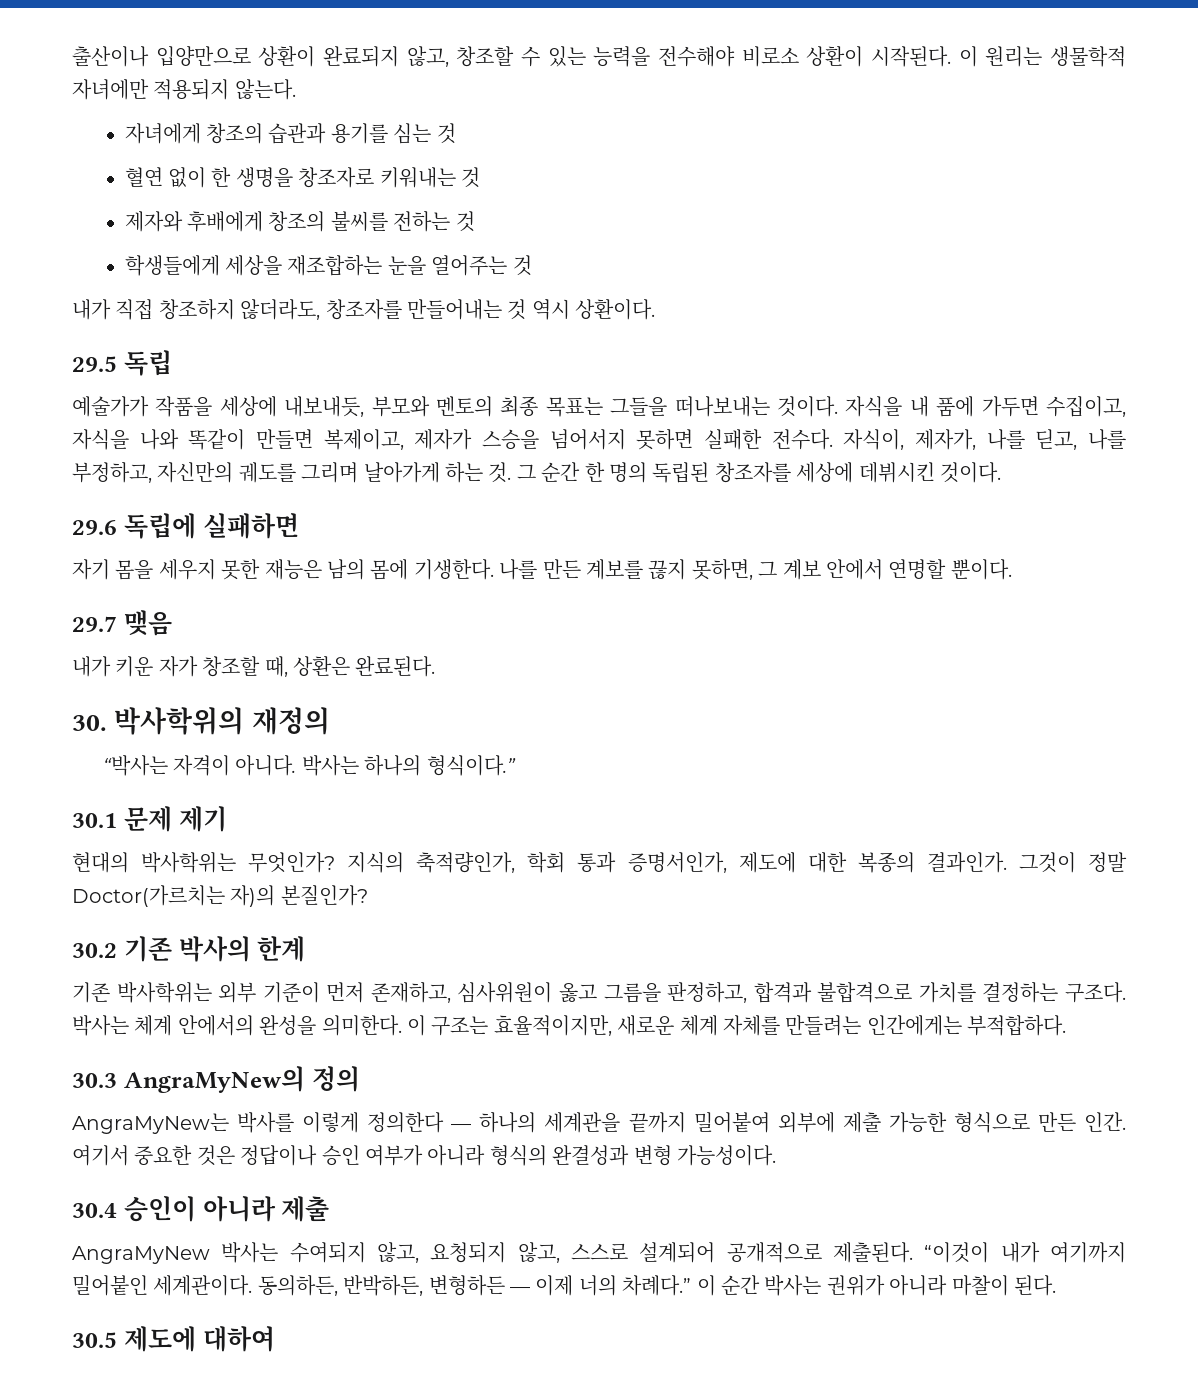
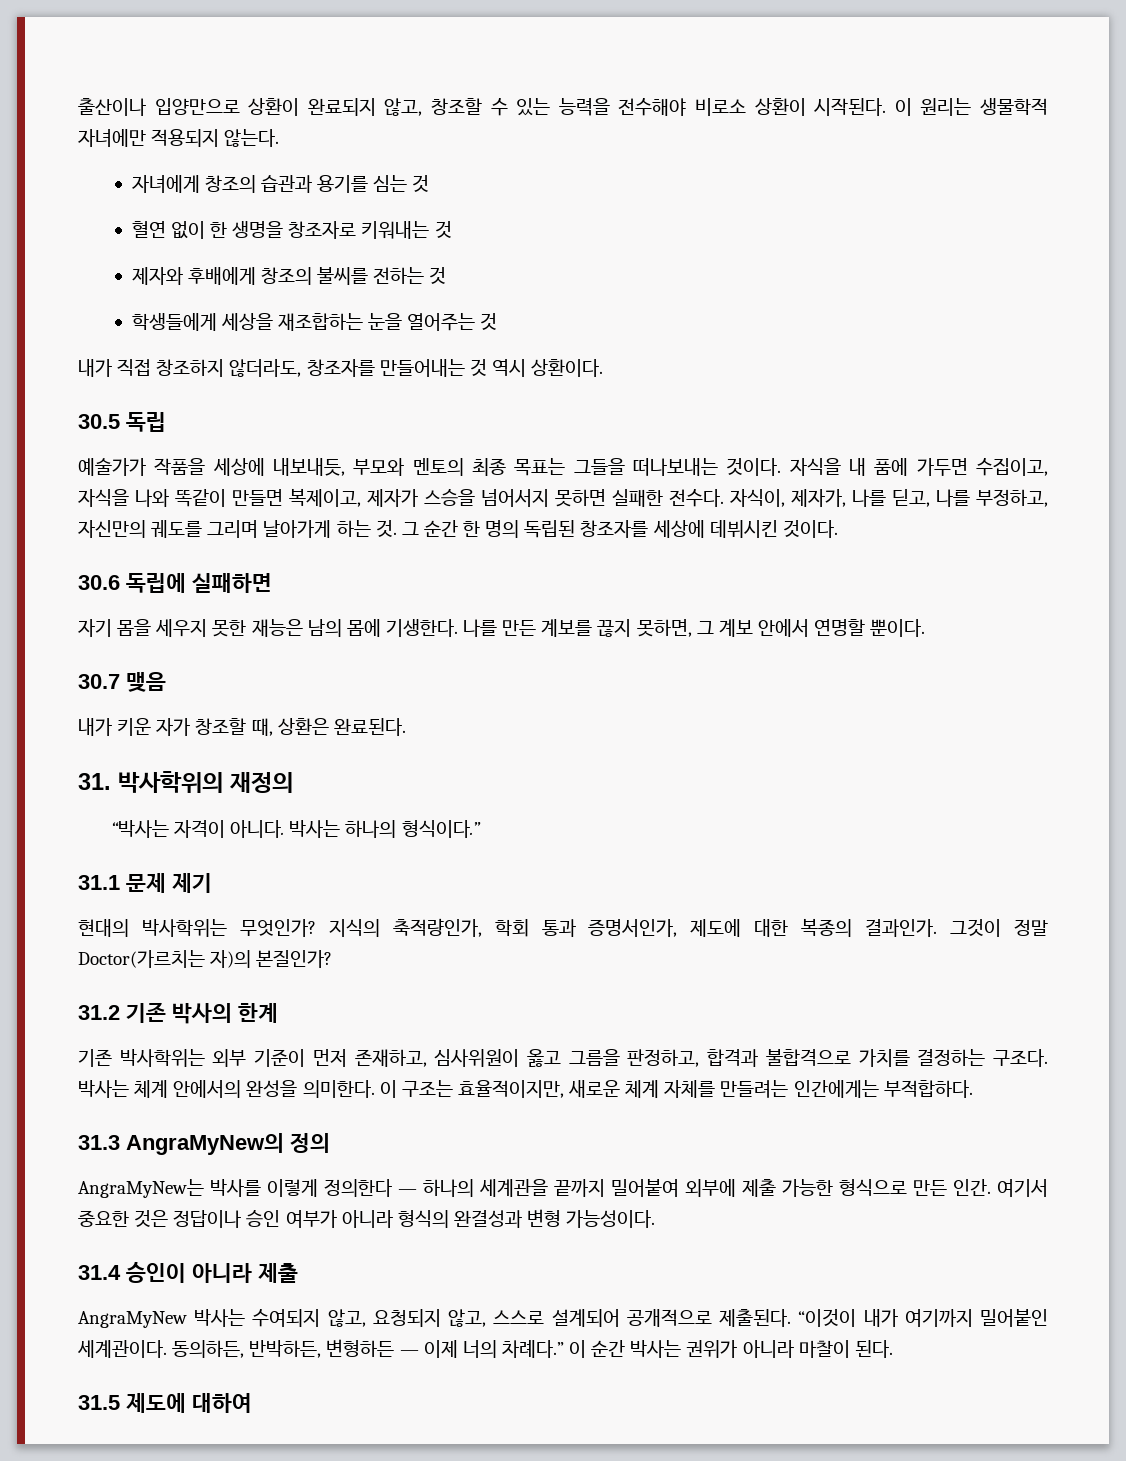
[72,356,117,372] 29.5 -> [78,414,120,429] 30.5
[72,520,117,535] 29.6 -> [78,575,120,590] 30.6
[72,616,117,632] 29.7 -> [78,674,120,689] 30.7
[72,715,107,731] 30. -> [78,773,111,790] 31.
[72,813,117,828] 30.1 -> [78,875,120,890] 31.1
[72,943,117,958] 30.2 -> [78,1005,120,1020] 31.2
[72,1073,117,1088] 30.3 -> [78,1135,120,1150] 31.3
[72,1203,117,1218] 30.4 -> [78,1265,121,1280] 31.4
[72,1332,117,1348] 30.5 -> [78,1395,120,1410] 31.5

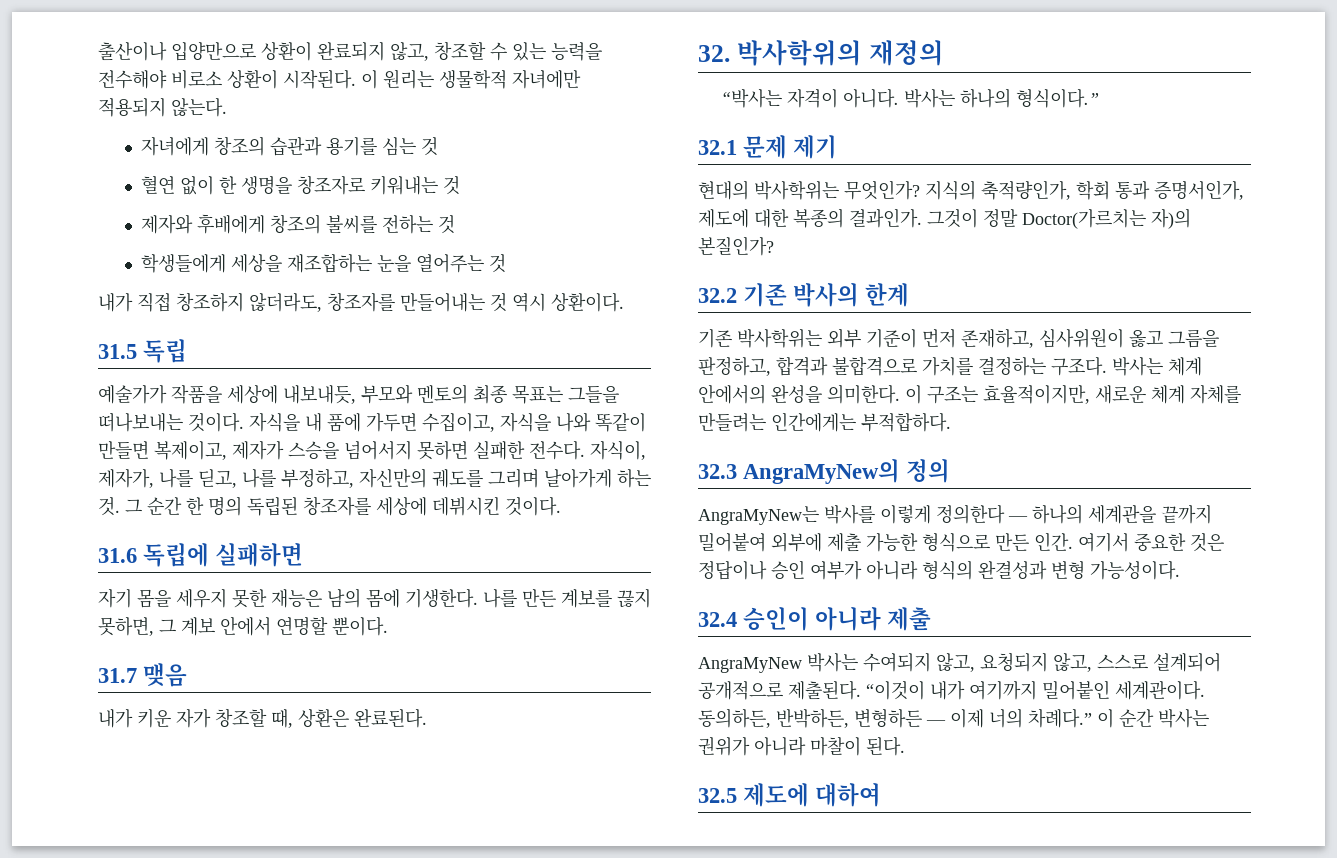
[78,414,120,429] 30.5 -> [98,344,137,359] 31.5
[78,575,120,590] 30.6 -> [98,548,137,563] 31.6
[78,674,120,689] 30.7 -> [98,668,137,683] 31.7
[78,773,111,790] 31. -> [698,45,730,62] 32.
[78,875,120,890] 31.1 -> [698,140,737,155] 32.1
[78,1005,120,1020] 31.2 -> [698,288,737,303] 32.2
[78,1135,120,1150] 31.3 -> [698,464,737,479] 32.3
[78,1265,121,1280] 31.4 -> [698,612,737,627] 32.4
[78,1395,120,1410] 31.5 -> [698,788,737,803] 32.5

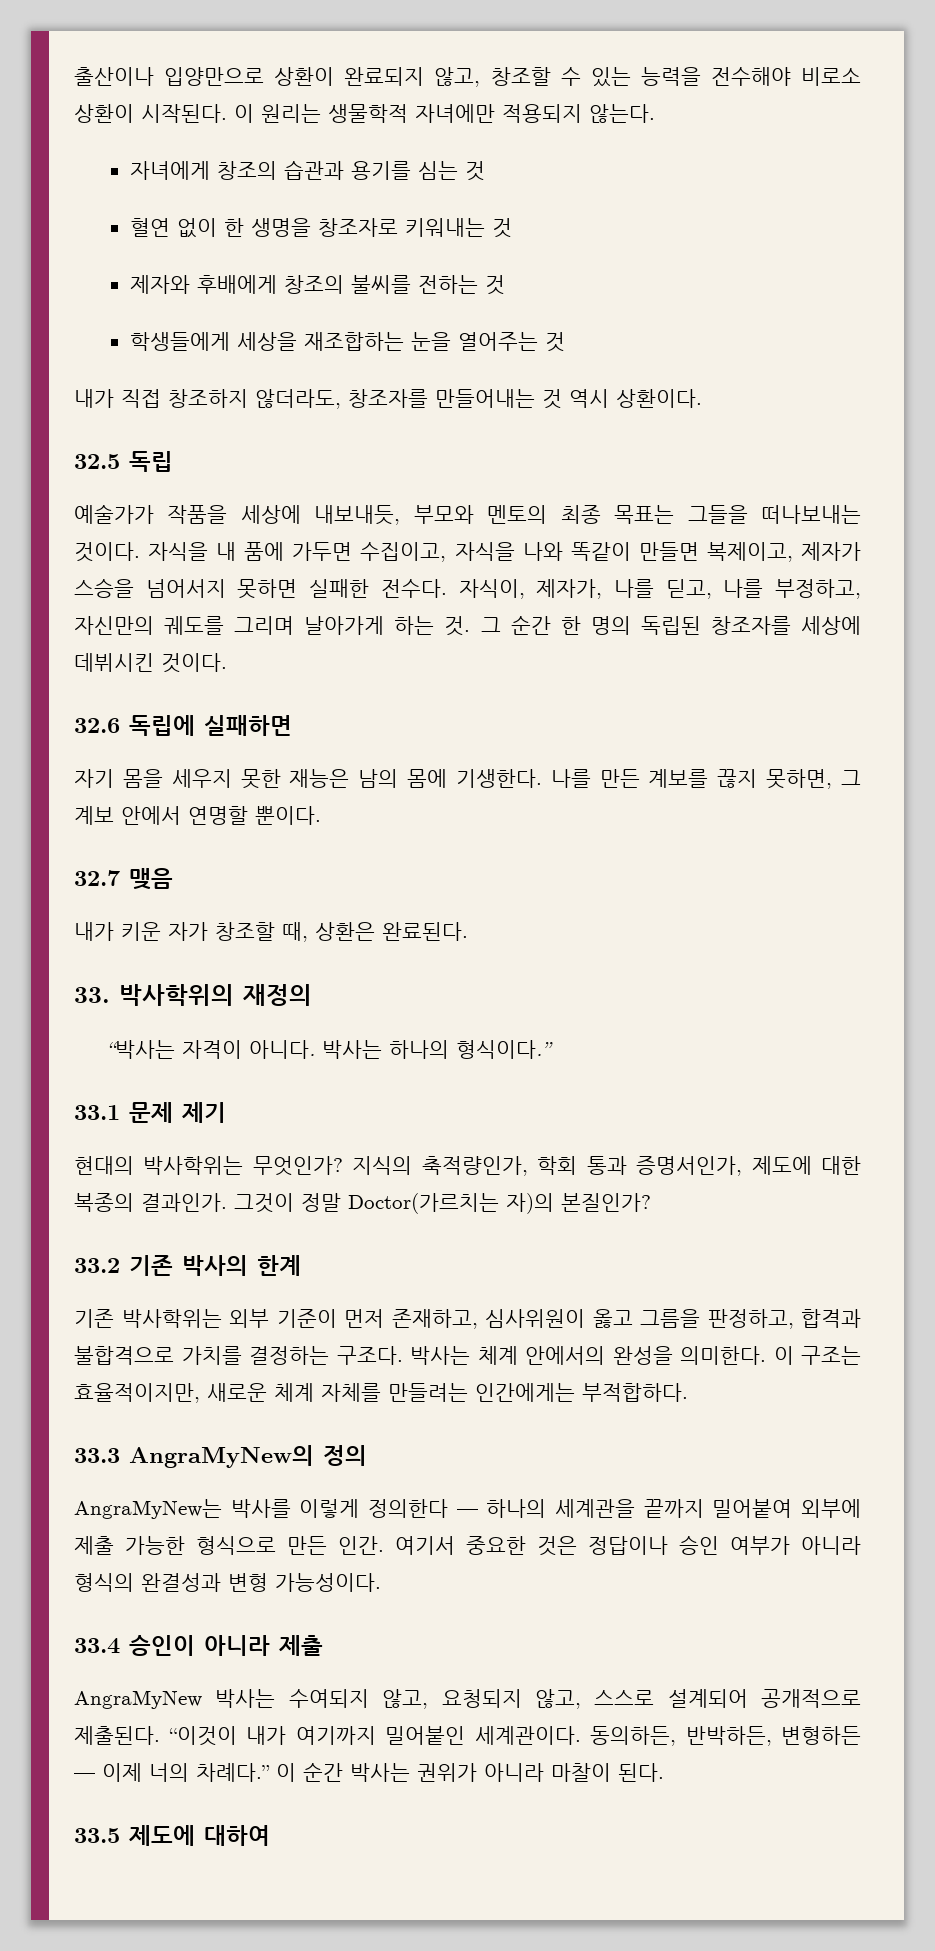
[98,344,137,359] 31.5 -> [74,454,120,469] 32.5
[98,548,137,563] 31.6 -> [74,718,120,733] 32.6
[98,668,137,683] 31.7 -> [74,870,120,886] 32.7
[698,45,730,62] 32. -> [74,987,110,1003] 33.
[698,140,737,155] 32.1 -> [74,1105,120,1120] 33.1
[698,288,737,303] 32.2 -> [74,1258,120,1273] 33.2
[698,464,737,479] 32.3 -> [74,1448,120,1463] 33.3
[698,612,737,627] 32.4 -> [74,1638,120,1654] 33.4
[698,788,737,803] 32.5 -> [74,1828,120,1843] 33.5

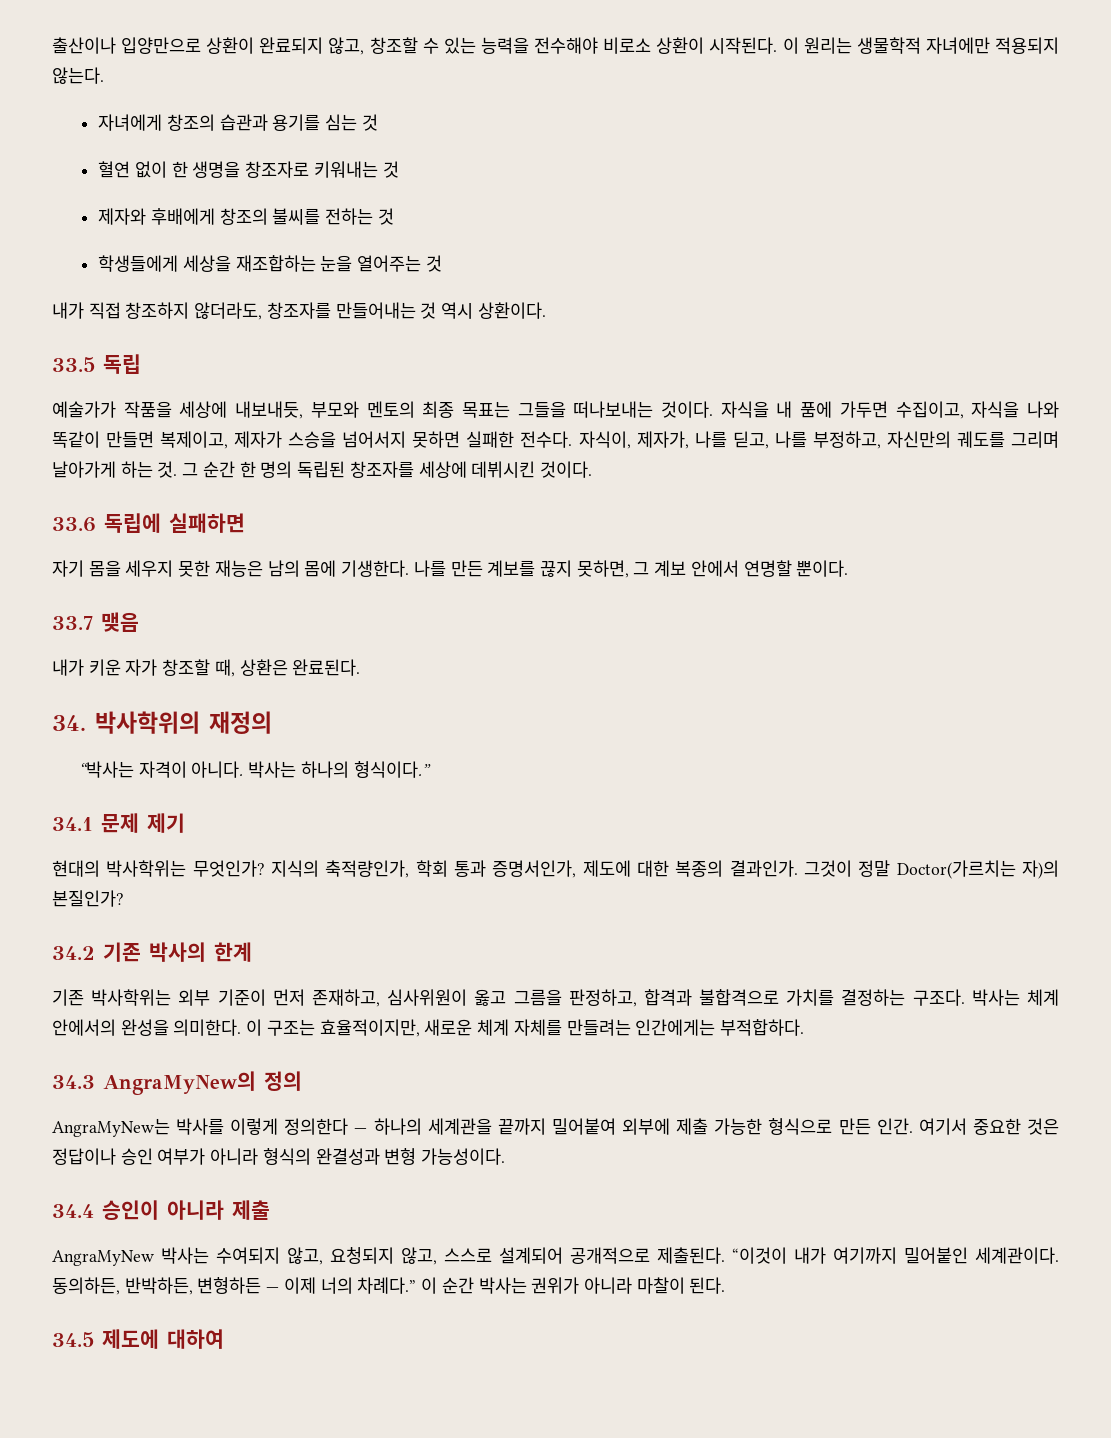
[74,454,120,469] 32.5 -> [52,357,95,372] 33.5
[74,718,120,733] 32.6 -> [52,517,96,532] 33.6
[74,870,120,886] 32.7 -> [52,616,93,630] 33.7
[74,987,110,1003] 33. -> [52,715,86,731] 34.
[74,1105,120,1120] 33.1 -> [52,817,93,831] 34.1
[74,1258,120,1273] 33.2 -> [52,946,95,960] 34.2
[74,1448,120,1463] 33.3 -> [52,1075,95,1089] 34.3
[74,1638,120,1654] 33.4 -> [52,1204,94,1218] 34.4
[74,1828,120,1843] 33.5 -> [52,1332,94,1347] 34.5

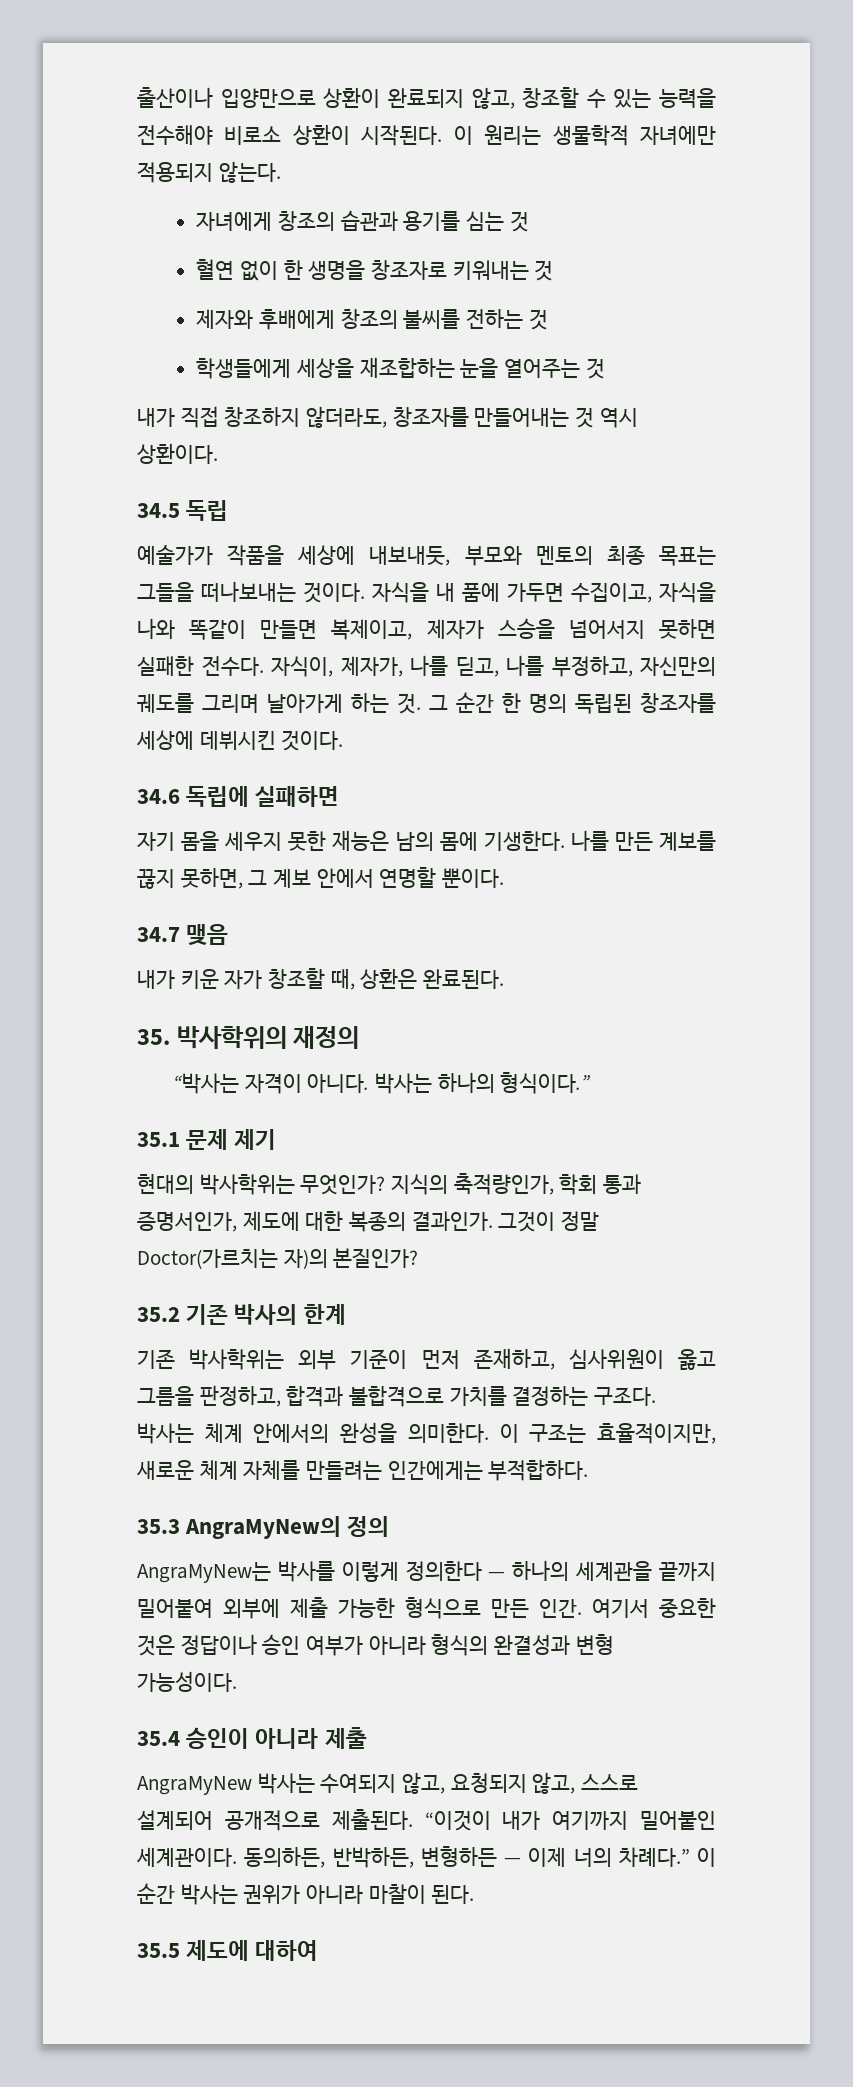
[52,357,95,372] 33.5 -> [137,503,180,518] 34.5
[52,517,96,532] 33.6 -> [137,789,180,804] 34.6
[52,616,93,630] 33.7 -> [137,927,180,942] 34.7
[52,715,86,731] 34. -> [137,1029,170,1045] 35.
[52,817,93,831] 34.1 -> [137,1132,180,1147] 35.1
[52,946,95,960] 34.2 -> [137,1307,180,1322] 35.2
[52,1075,95,1089] 34.3 -> [137,1519,180,1534] 35.3
[52,1204,94,1218] 34.4 -> [137,1731,180,1746] 35.4
[52,1332,94,1347] 34.5 -> [137,1943,180,1958] 35.5

